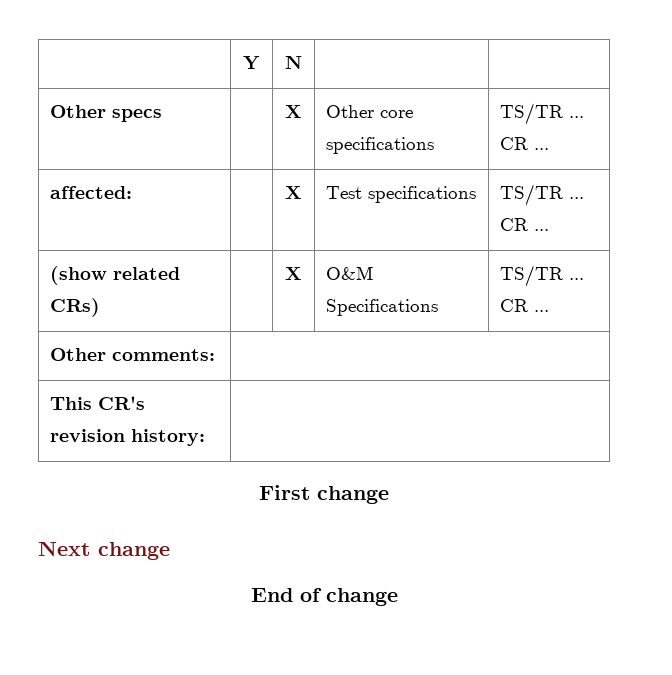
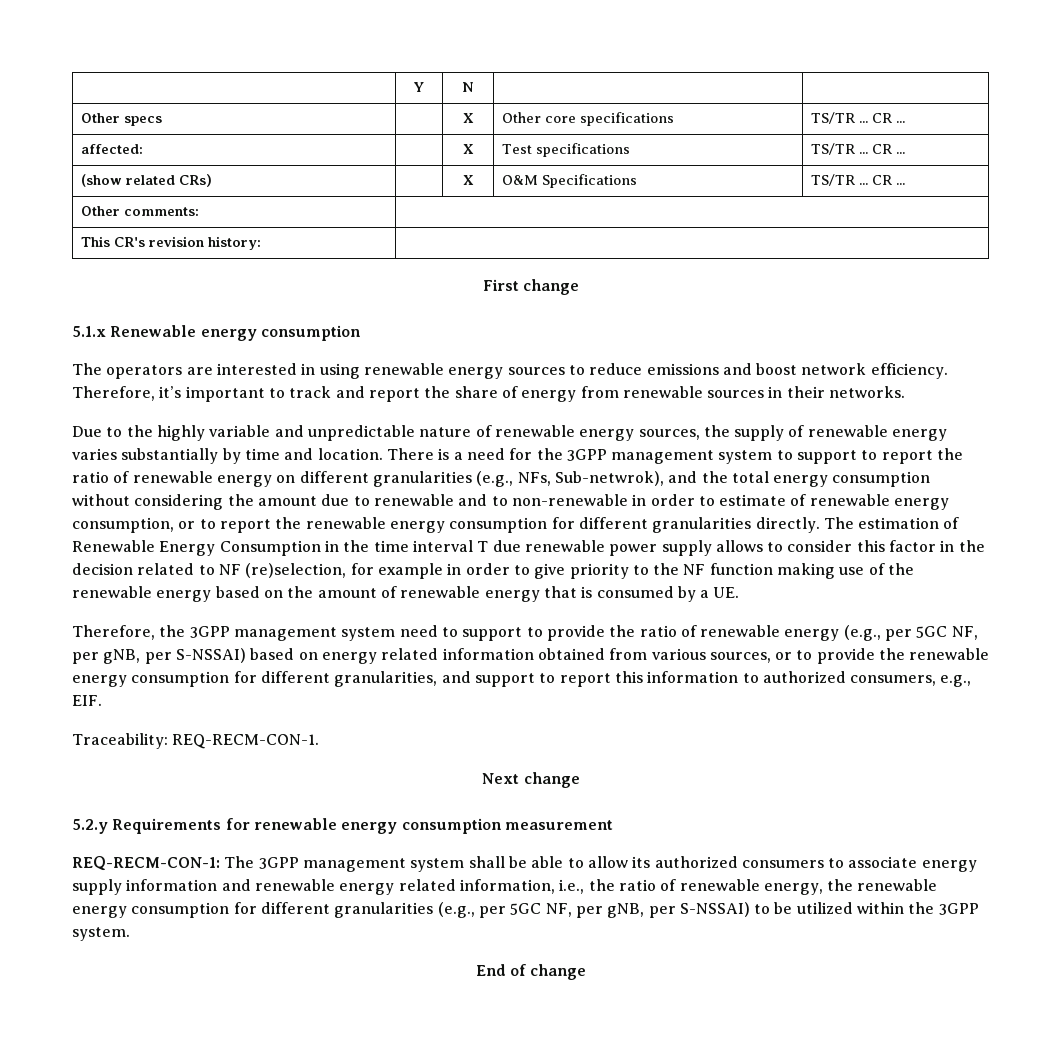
[38,541,170,560] Next change -> [72,325,361,341] [72,363,948,379] [72,386,906,402] [72,425,948,441] [72,448,964,464] [72,471,931,487] [72,494,950,510] [72,517,960,533] [72,540,985,556] [72,563,915,579] [72,586,740,602] [72,625,978,641] [72,648,990,664] [72,671,972,687] [72,695,102,706] [72,733,320,749] [482,772,580,788] [72,818,613,834] [72,856,977,872] [72,879,938,895] [72,902,979,918] [72,927,130,941] 5.1.x Renewable energy consumption // The operators are interested in using renewable energy sources to reduce emissions and boost network efficiency. Therefore, it’s important to track and report the share of energy from renewable sources in their networks. // Due to the highly variable and unpredictable nature of renewable energy sources, the supply of renewable energy varies substantially by time and location. There is a need for the 3GPP management system to support to report the ratio of renewable energy on different granularities (e.g., NFs, Sub-netwrok), and the total energy consumption without considering the amount due to renewable and to non-renewable in order to estimate of renewable energy consumption, or to report the renewable energy consumption for different granularities directly. The estimation of Renewable Energy Consumption in the time interval T due renewable power supply allows to consider this factor in the decision related to NF (re)selection, for example in order to give priority to the NF function making use of the renewable energy based on the amount of renewable energy that is consumed by a UE. // Therefore, the 3GPP management system need to support to provide the ratio of renewable energy (e.g., per 5GC NF, per gNB, per S-NSSAI) based on energy related information obtained from various sources, or to provide the renewable energy consumption for different granularities, and support to report this information to authorized consumers, e.g., EIF. // Traceability: REQ-RECM-CON-1. // Next change // 5.2.y Requirements for renewable energy consumption measurement // REQ-RECM-CON-1: The 3GPP management system shall be able to allow its authorized consumers to associate energy supply information and renewable energy related information, i.e., the ratio of renewable energy, the renewable energy consumption for different granularities (e.g., per 5GC NF, per gNB, per S-NSSAI) to be utilized within the 3GPP system.

